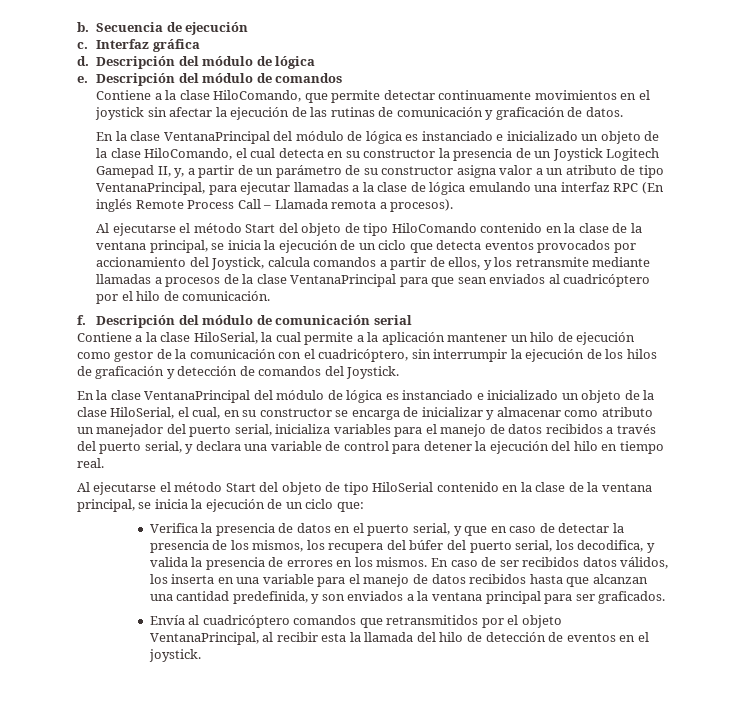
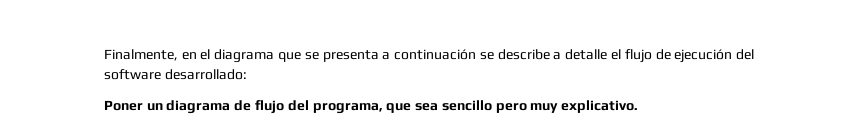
[76,22,249,35] [76,39,200,52] [76,56,316,69] [76,73,343,86] [96,90,650,103] [95,107,623,120] [96,131,660,144] [96,148,660,161] [96,165,664,178] [96,182,664,195] [96,199,454,212] [96,223,642,236] [96,240,636,253] [96,257,651,270] [96,274,651,287] [96,291,271,304] [76,315,412,328] [76,332,636,345] [76,349,657,362] [76,366,400,379] [76,390,655,403] [76,407,653,420] [76,424,656,437] [76,441,664,454] [76,458,104,468] [76,482,652,495] [76,499,364,512] [149,523,624,536] [149,540,655,553] [149,557,669,570] [149,574,648,587] [149,591,666,604] [149,615,562,628] [149,632,649,645] [148,649,201,662] b. Secuencia de ejecución // c. Interfaz gráfica // d. Descripción del módulo de lógica // e. Descripción del módulo de comandos // Contiene a la clase HiloComando, que permite detectar continuamente movimientos en el joystick sin afectar la ejecución de las rutinas de comunicación y graficación de datos. // En la clase VentanaPrincipal del módulo de lógica es instanciado e inicializado un objeto de la clase HiloComando, el cual detecta en su constructor la presencia de un Joystick Logitech Gamepad II, y, a partir de un parámetro de su constructor asigna valor a un atributo de tipo VentanaPrincipal, para ejecutar llamadas a la clase de lógica emulando una interfaz RPC (En inglés Remote Process Call – Llamada remota a procesos). // Al ejecutarse el método Start del objeto de tipo HiloComando contenido en la clase de la ventana principal, se inicia la ejecución de un ciclo que detecta eventos provocados por accionamiento del Joystick, calcula comandos a partir de ellos, y los retransmite mediante llamadas a procesos de la clase VentanaPrincipal para que sean enviados al cuadricóptero por el hilo de comunicación. // f. Descripción del módulo de comunicación serial // Contiene a la clase HiloSerial, la cual permite a la aplicación mantener un hilo de ejecución como gestor de la comunicación con el cuadricóptero, sin interrumpir la ejecución de los hilos de graficación y detección de comandos del Joystick. // En la clase VentanaPrincipal del módulo de lógica es instanciado e inicializado un objeto de la clase HiloSerial, el cual, en su constructor se encarga de inicializar y almacenar como atributo un manejador del puerto serial, inicializa variables para el manejo de datos recibidos a través del puerto serial, y declara una variable de control para detener la ejecución del hilo en tiempo real. // Al ejecutarse el método Start del objeto de tipo HiloSerial contenido en la clase de la ventana principal, se inicia la ejecución de un ciclo que: // Verifica la presencia de datos en el puerto serial, y que en caso de detectar la presencia de los mismos, los recupera del búfer del puerto serial, los decodifica, y valida la presencia de errores en los mismos. En caso de ser recibidos datos válidos, los inserta en una variable para el manejo de datos recibidos hasta que alcanzan una cantidad predefinida, y son enviados a la ventana principal para ser graficados. // Envía al cuadricóptero comandos que retransmitidos por el objeto VentanaPrincipal, al recibir esta la llamada del hilo de detección de eventos en el joystick. -> [103,49,755,63] [103,69,247,80] [103,100,639,114] Finalmente, en el diagrama que se presenta a continuación se describe a detalle el flujo de ejecución del software desarrollado: // Poner un diagrama de flujo del programa, que sea sencillo pero muy explicativo.

